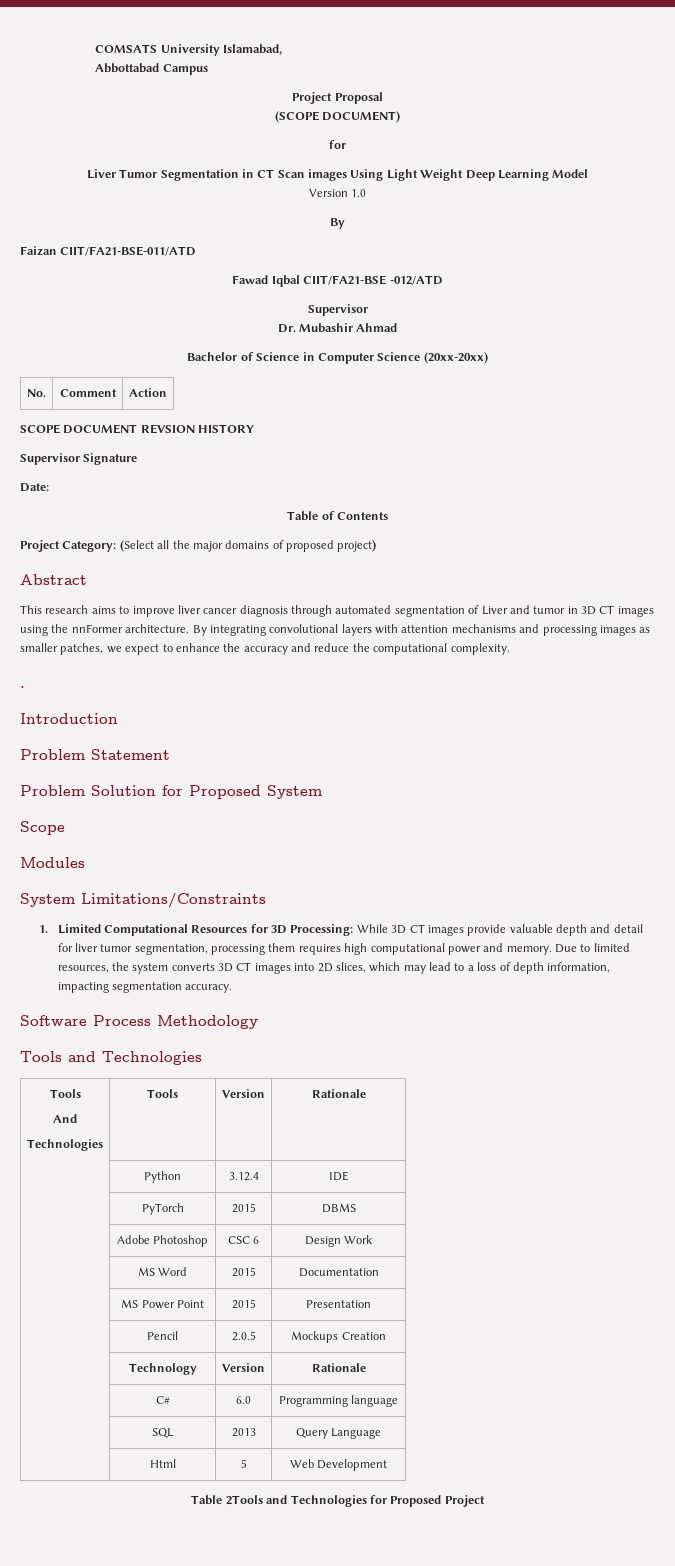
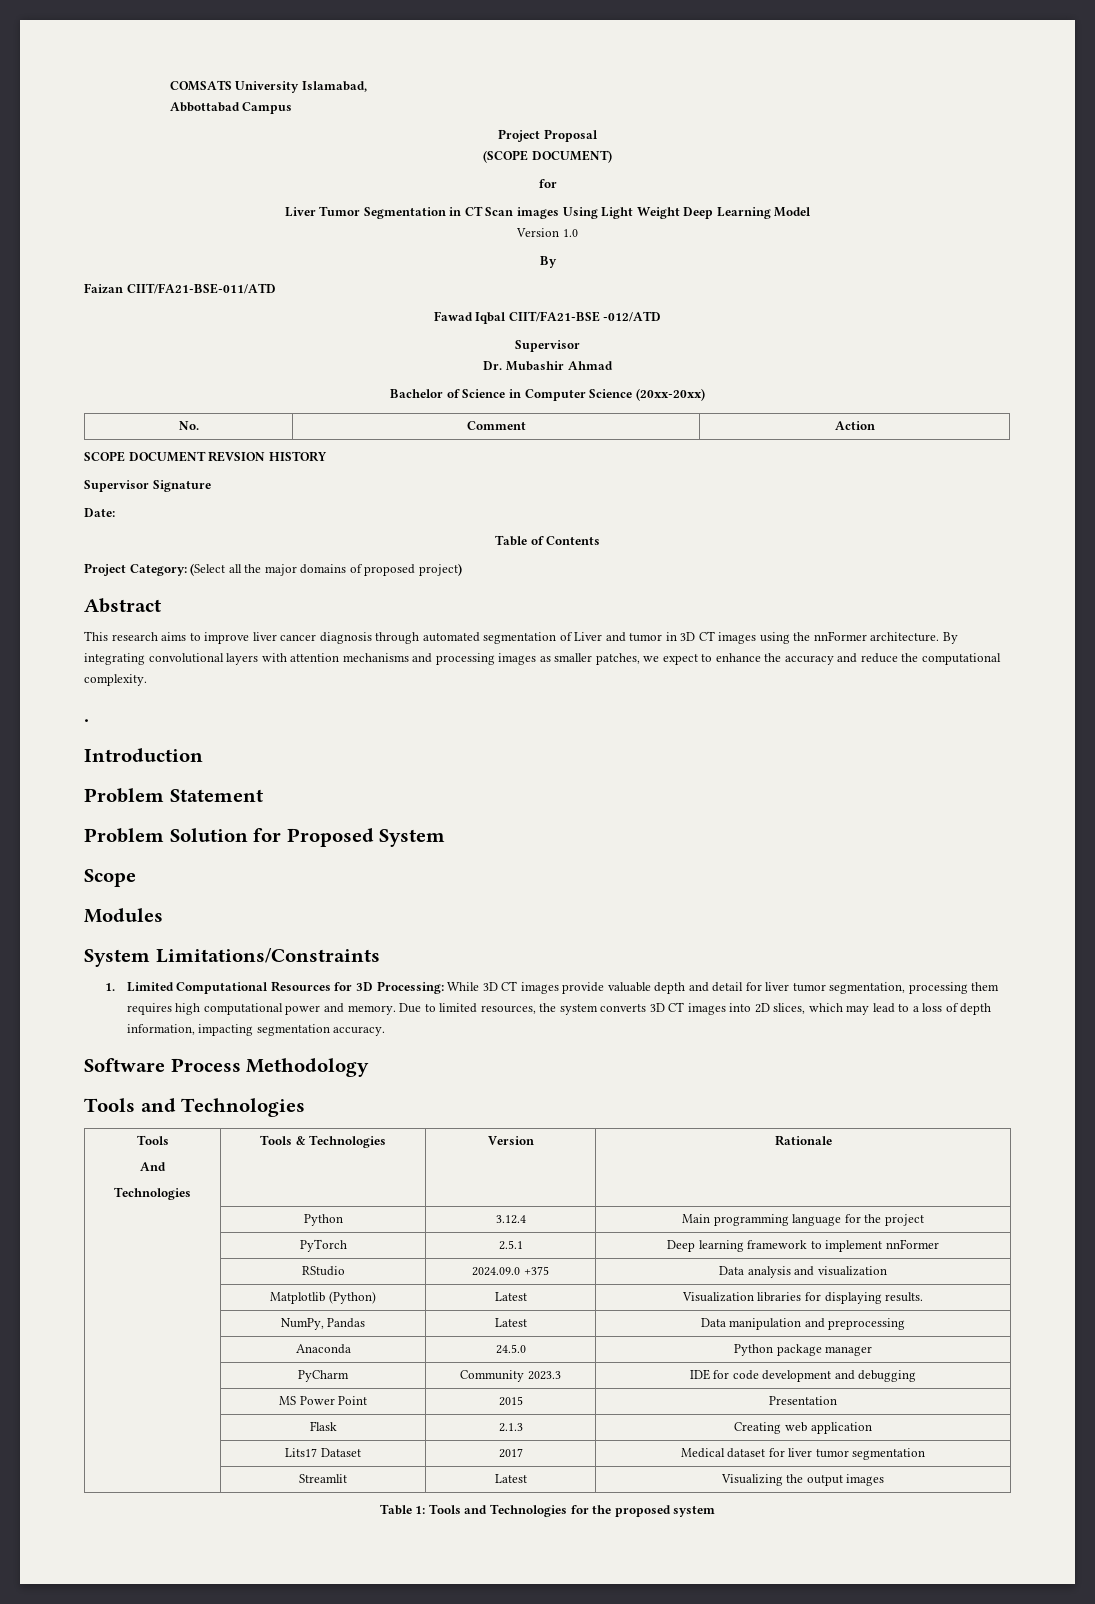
(178, 1093) none -> [296,1135,386,1148] & Technologies
[328,1171,349,1181] [141,1203,184,1215] [231,1203,256,1213] [321,1203,356,1213] [116,1235,209,1247] [227,1236,260,1244] [304,1235,374,1247] [137,1267,188,1276] [231,1267,256,1277] [298,1268,379,1277] IDE // | PyTorch | 2015 | DBMS // | Adobe Photoshop | CSC 6 | Design Work // | MS Word | 2015 | Documentation -> [682,1214,924,1226] [299,1239,347,1252] [498,1240,523,1250] [667,1239,939,1252] [301,1266,345,1276] [472,1266,549,1276] [719,1266,887,1278] [270,1291,376,1304] [494,1292,527,1301] [681,1292,924,1304] [280,1318,366,1330] [494,1318,527,1327] [700,1318,906,1330] [295,1344,351,1354] [495,1344,526,1354] [733,1344,873,1356] [298,1370,349,1382] [460,1370,561,1382] [689,1369,917,1382] Main programming language for the project // | PyTorch | 2.5.1 | Deep learning framework to implement nnFormer // | RStudio | 2024.09.0 +375 | Data analysis and visualization // | Matplotlib (Python) | Latest | Visualization libraries for displaying results. // | NumPy, Pandas | Latest | Data manipulation and preprocessing // | Anaconda | 24.5.0 | Python package manager // | PyCharm | Community 2023.3 | IDE for code development and debugging
[147,1331,178,1340] [231,1331,256,1341] [291,1331,386,1343] [128,1363,197,1375] [222,1363,265,1372] [311,1363,366,1372] [155,1396,170,1404] [236,1396,251,1404] [278,1395,399,1407] [152,1428,174,1438] [231,1428,256,1437] [295,1428,382,1439] [149,1459,176,1468] [240,1459,247,1468] [289,1459,388,1471] [191,1495,263,1505] Pencil | 2.0.5 | Mockups Creation // | Technology | Version | Rationale // | C# | 6.0 | Programming language // | SQL | 2013 | Query Language // | Html | 5 | Web Development // Table 2Tools -> [309,1421,337,1431] [498,1423,523,1432] [734,1422,872,1434] [285,1448,361,1457] [498,1448,523,1458] [680,1448,926,1460] [299,1474,347,1483] [494,1474,527,1483] [720,1474,885,1486] [379,1504,461,1515] Flask | 2.1.3 | Creating web application // | Lits17 Dataset | 2017 | Medical dataset for liver tumor segmentation // | Streamlit | Latest | Visualizing the output images // Table 1: Tools
[390,1495,485,1507] Proposed Project -> [592,1505,716,1517] the proposed system

